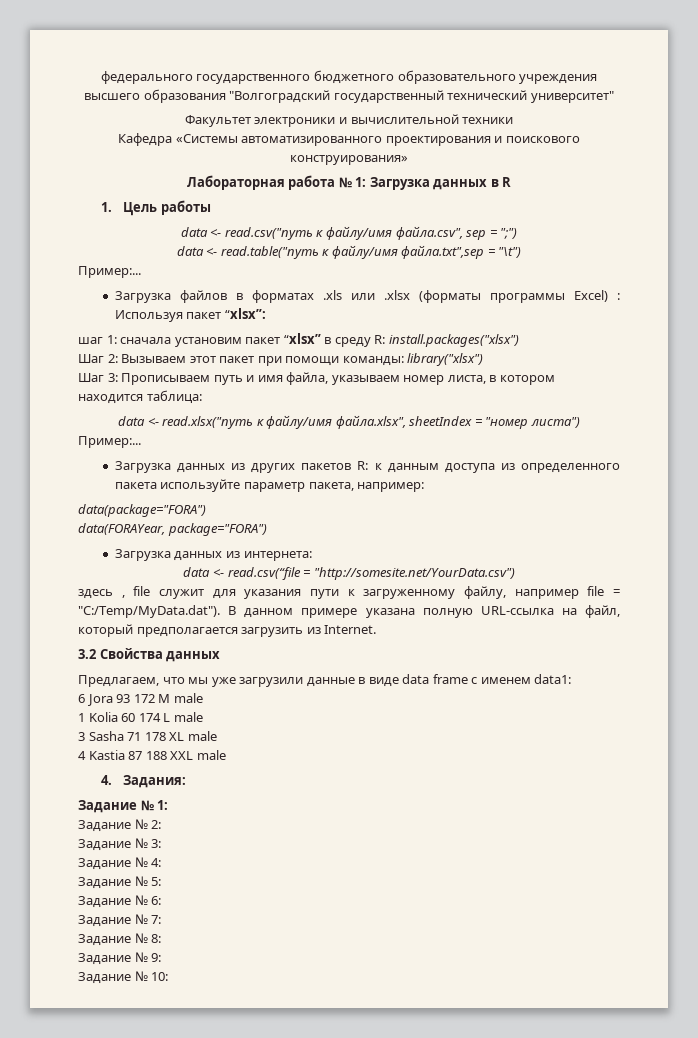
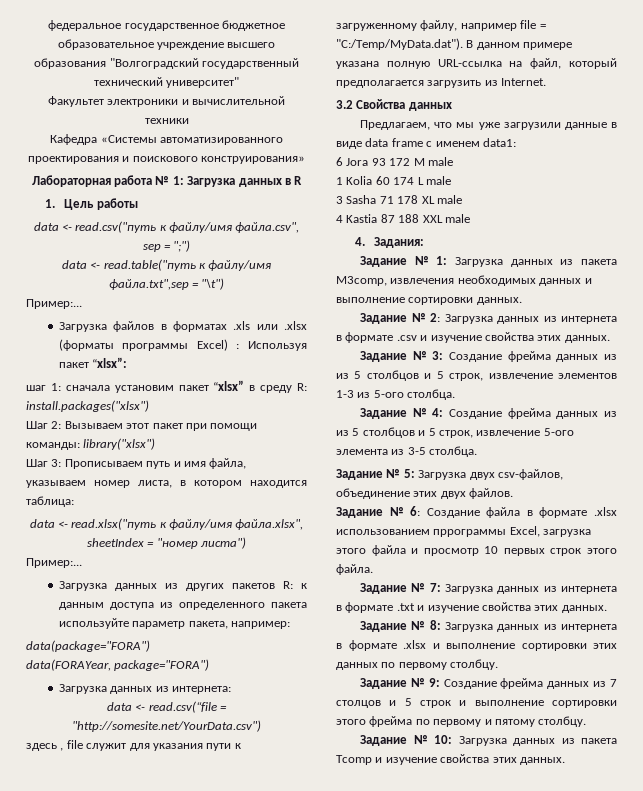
[100,70,598,84] федерального государственного бюджетного образовательного учреждения -> [48,20,285,31] [57,39,224,50] федеральное государственное бюджетное образовательное учреждение
[78,819,162,832] [78,838,162,851] [78,857,162,870] [78,876,162,889] [78,895,162,908] [78,914,162,927] [78,933,162,946] [78,952,162,965] [78,971,169,984] // Задание № 2: // Задание № 3: // Задание № 4: // Задание № 5: // Задание № 6: // Задание № 7: // Задание № 8: // Задание № 9: // Задание № 10: -> [455,257,617,267] [336,275,592,286] [336,297,522,305] [360,313,617,324] [336,332,610,343] [360,351,617,362] [336,370,617,381] [336,389,456,400] [360,408,617,419] [336,427,574,438] [336,446,478,457] [336,469,563,480] [336,488,514,499] [336,506,617,518] [336,526,592,537] [336,545,617,556] [336,564,373,575] [360,583,617,594] [336,602,607,613] [360,620,617,632] [336,640,617,651] [336,659,499,670] [360,678,617,689] [336,698,617,708] [336,716,587,727] [360,735,617,746] [336,754,565,765] Загрузка данных из пакета M3comp, извлечения необходимых данных и выполнение сортировки данных. // Задание № 2: Загрузка данных из интернета в формате .csv и изучение свойства этих данных. // Задание № 3: Создание фрейма данных из из 5 столбцов и 5 строк, извлечение элементов 1-3 из 5-ого столбца. // Задание № 4: Создание фрейма данных из из 5 столбцов и 5 строк, извлечение 5-ого элемента из 3-5 столбца. // Задание № 5: Загрузка двух csv-файлов, объединение этих двух файлов. // Задание № 6: Создание файла в формате .xlsx использованием пррограммы Excel, загрузка этого файла и просмотр 10 первых строк этого файла. // Задание № 7: Загрузка данных из интернета в формате .txt и изучение свойства этих данных. // Задание № 8: Загрузка данных из интернета в формате .xlsx и выполнение cортировки этих данных по первому столбцу. // Задание № 9: Создание фрейма данных из 7 столцов и 5 строк и выполнение cортировки этого фрейма по первому и пятому столбцу. // Задание № 10: Загрузка данных из пакета Tcomp и изучение свойства этих данных.

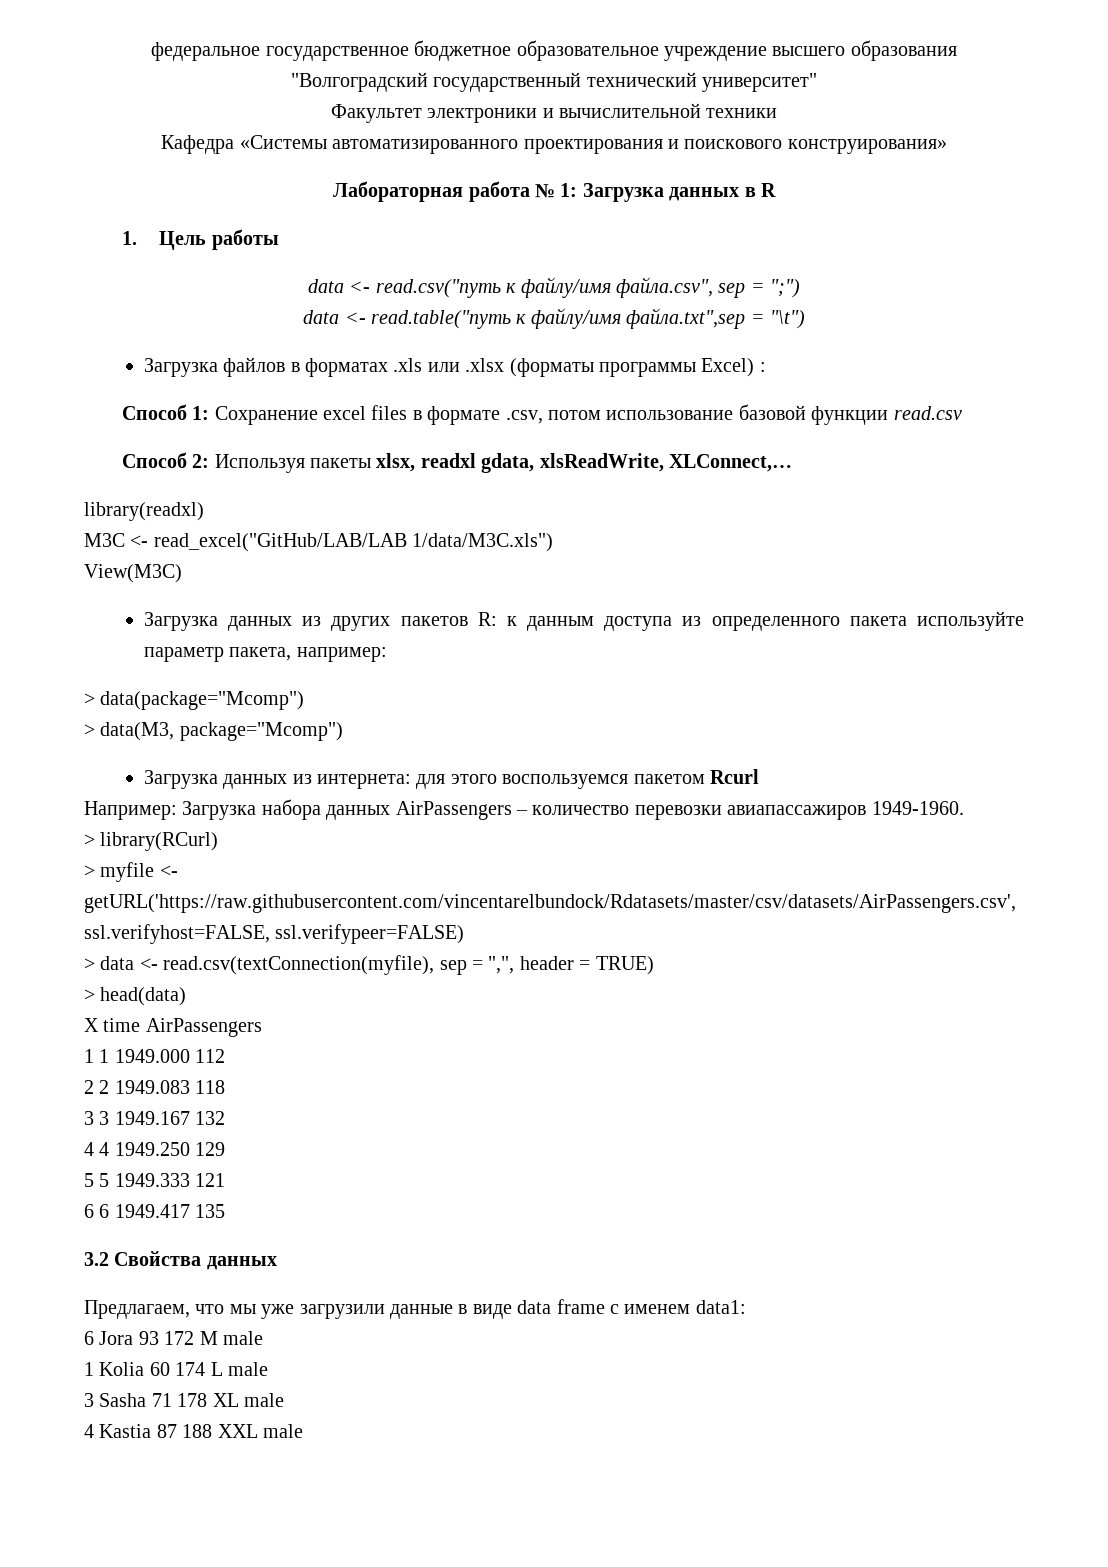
[26,299,82,309] // Пример:... -> (805, 319) none
[247,341,307,351] [58,357,128,368] [26,380,307,393] [26,400,149,412] [26,421,258,431] [26,438,156,450] [26,458,247,469] [26,480,307,488] [26,496,74,507] [29,518,304,530] [86,537,247,549] [26,558,82,568] Используя пакет “xlsx”: // шаг 1: сначала установим пакет “xlsx” в среду R: install.packages("xlsx") // Шаг 2: Вызываем этот пакет при помощи команды: library("xlsx") // Шаг 3: Прописываем путь и имя файла, указываем номер листа, в котором находится таблица: // data <- read.xlsx("путь к файлу/имя файла.xlsx", sheetIndex = "номер листа") // Пример:... -> [121,404,962,425] [121,452,792,473] [84,502,204,521] [84,533,554,552] [84,564,182,583] // Способ 1: Сохранение excel files в формате .csv, потом использование базовой функции read.csv // Способ 2: Используя пакеты xlsx, readxl gdata, xlsReadWrite, XLConnect,… // library(readxl) // M3C <- read_excel("GitHub/LAB/LAB 1/data/M3C.xls") // View(M3C)
[26,640,150,652] [26,659,210,671] data(package="FORA") // data(FORAYear, package="FORA") -> [84,691,305,710] [84,722,343,741] > data(package="Mcomp") // > data(M3, package="Mcomp")
[106,701,228,713] [72,720,261,732] [26,740,241,751] [336,20,546,31] [336,38,573,50] [336,58,617,69] [336,78,547,88] // data <- read.csv(“file = "http://somesite.net/YourData.csv") // здесь , file служит для указания пути к загруженному файлу, например file = "C:/Temp/MyData.dat"). В данном примере указана полную URL-ссылка на файл, который предполагается загрузить из Internet. -> [416,769,759,789] [84,799,964,820] [84,832,219,851] [84,862,178,882] [84,894,1016,913] [84,924,465,944] [84,955,654,975] [84,987,187,1006] [84,1018,262,1037] [84,1049,226,1063] [84,1080,226,1094] [84,1111,226,1125] [84,1142,226,1156] [84,1173,226,1187] [84,1204,226,1218] для этого воспользуемся пакетом Rcurl // Например: Загрузка набора данных AirPassengers – количество перевозки авиапассажиров 1949-1960. // > library(RCurl) // > myfile <- getURL('https://raw.githubusercontent.com/vincentarelbundock/Rdatasets/master/csv/datasets/AirPassengers.csv', ssl.verifyhost=FALSE, ssl.verifypeer=FALSE) // > data <- read.csv(textConnection(myfile), sep = ",", header = TRUE) // > head(data) // X time AirPassengers // 1 1 1949.000 112 // 2 2 1949.083 118 // 3 3 1949.167 132 // 4 4 1949.250 129 // 5 5 1949.333 121 // 6 6 1949.417 135
[355,237,425,248] [360,256,617,267] [336,275,592,286] [336,297,522,305] [360,313,617,324] [336,332,610,343] [360,351,617,362] [336,370,617,381] [336,389,456,400] [360,408,617,419] [336,427,574,438] [336,446,478,457] [336,469,563,480] [336,488,514,499] [336,506,617,518] [336,526,592,537] [336,545,617,556] [336,564,373,575] [360,583,617,594] [336,602,607,613] [360,620,617,632] [336,640,617,651] [336,659,499,670] [360,678,617,689] [336,698,617,708] [336,716,587,727] [360,735,617,746] [336,754,565,765] // 4. Задания: // Задание № 1: Загрузка данных из пакета M3comp, извлечения необходимых данных и выполнение сортировки данных. // Задание № 2: Загрузка данных из интернета в формате .csv и изучение свойства этих данных. // Задание № 3: Создание фрейма данных из из 5 столбцов и 5 строк, извлечение элементов 1-3 из 5-ого столбца. // Задание № 4: Создание фрейма данных из из 5 столбцов и 5 строк, извлечение 5-ого элемента из 3-5 столбца. // Задание № 5: Загрузка двух csv-файлов, объединение этих двух файлов. // Задание № 6: Создание файла в формате .xlsx использованием пррограммы Excel, загрузка этого файла и просмотр 10 первых строк этого файла. // Задание № 7: Загрузка данных из интернета в формате .txt и изучение свойства этих данных. // Задание № 8: Загрузка данных из интернета в формате .xlsx и выполнение cортировки этих данных по первому столбцу. // Задание № 9: Создание фрейма данных из 7 столцов и 5 строк и выполнение cортировки этого фрейма по первому и пятому столбцу. // Задание № 10: Загрузка данных из пакета Tcomp и изучение свойства этих данных. -> (303, 1431) none

